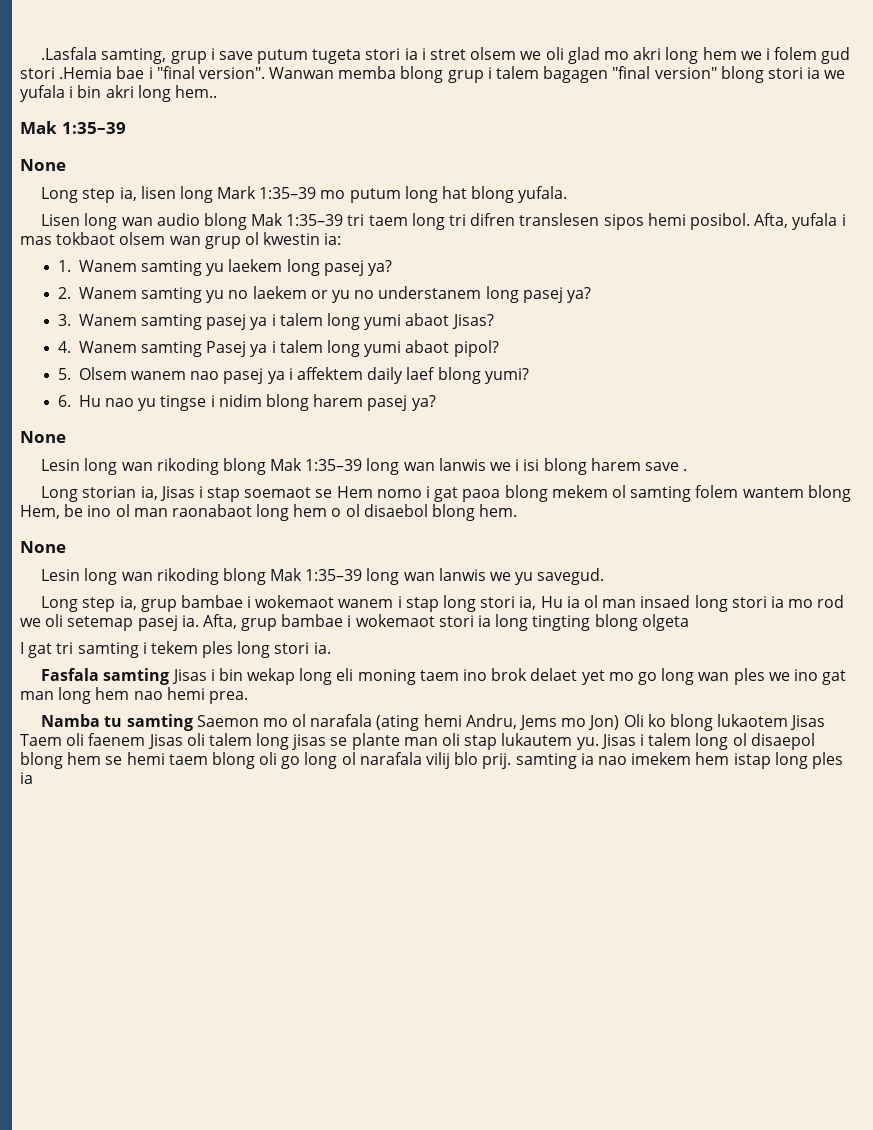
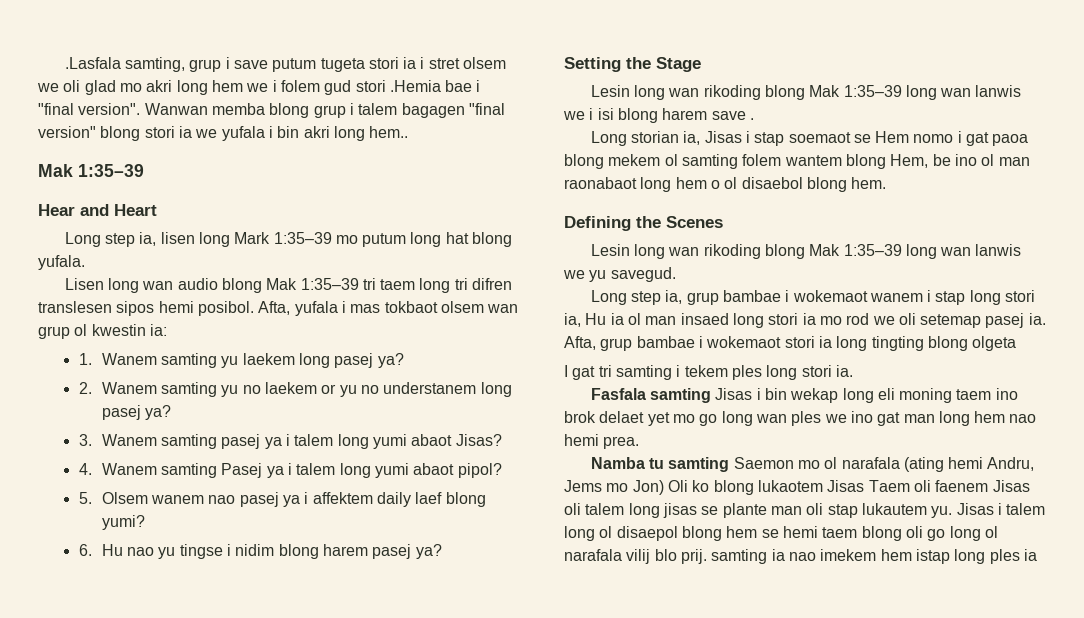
[20,159,66,171] // None -> [38,204,157,216] // Hear and Heart
[20,431,66,443] // None -> [564,57,701,72] // Setting the Stage
[20,541,66,553] // None -> [564,216,723,231] // Defining the Scenes

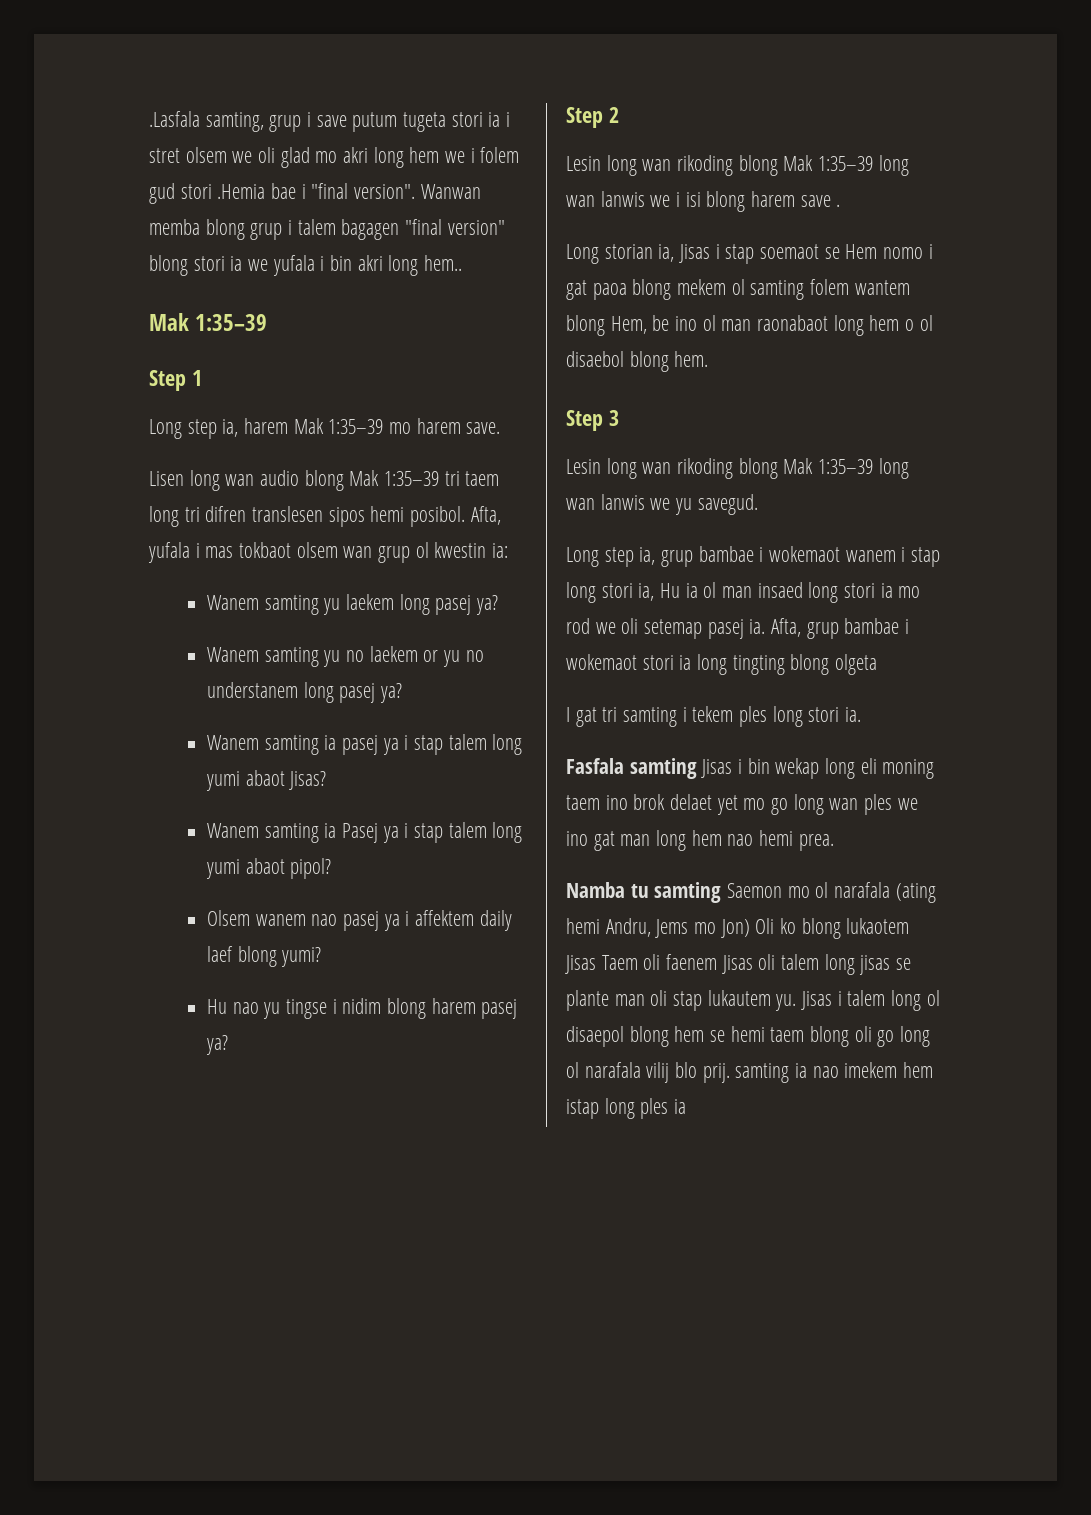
[38,204,157,216] [64,232,513,247] [38,255,85,270] Hear and Heart // Long step ia, lisen long Mark 1:35–39 mo putum long hat blong yufala. -> [149,370,202,391] [149,418,501,439] Step 1 // Long step ia, harem Mak 1:35–39 mo harem save.
[78,353,92,365] 1. -> (509, 550) none
[78,382,92,394] 2. -> (498, 605) none
[78,434,290,449] 3. Wanem samting pasej ya i -> [206,735,443,755] Wanem samting ia pasej ya i stap
[78,463,217,478] 4. Wanem samting -> [206,823,337,843] Wanem samting ia
(292, 469) none -> [413,823,443,843] stap
[78,492,92,504] 5. -> (332, 868) none
[78,544,92,556] 6. -> (322, 957) none
[564,57,701,72] Setting the Stage -> [566,107,619,128] Step 2
[564,216,723,231] Defining the Scenes -> [566,410,619,431] Step 3

